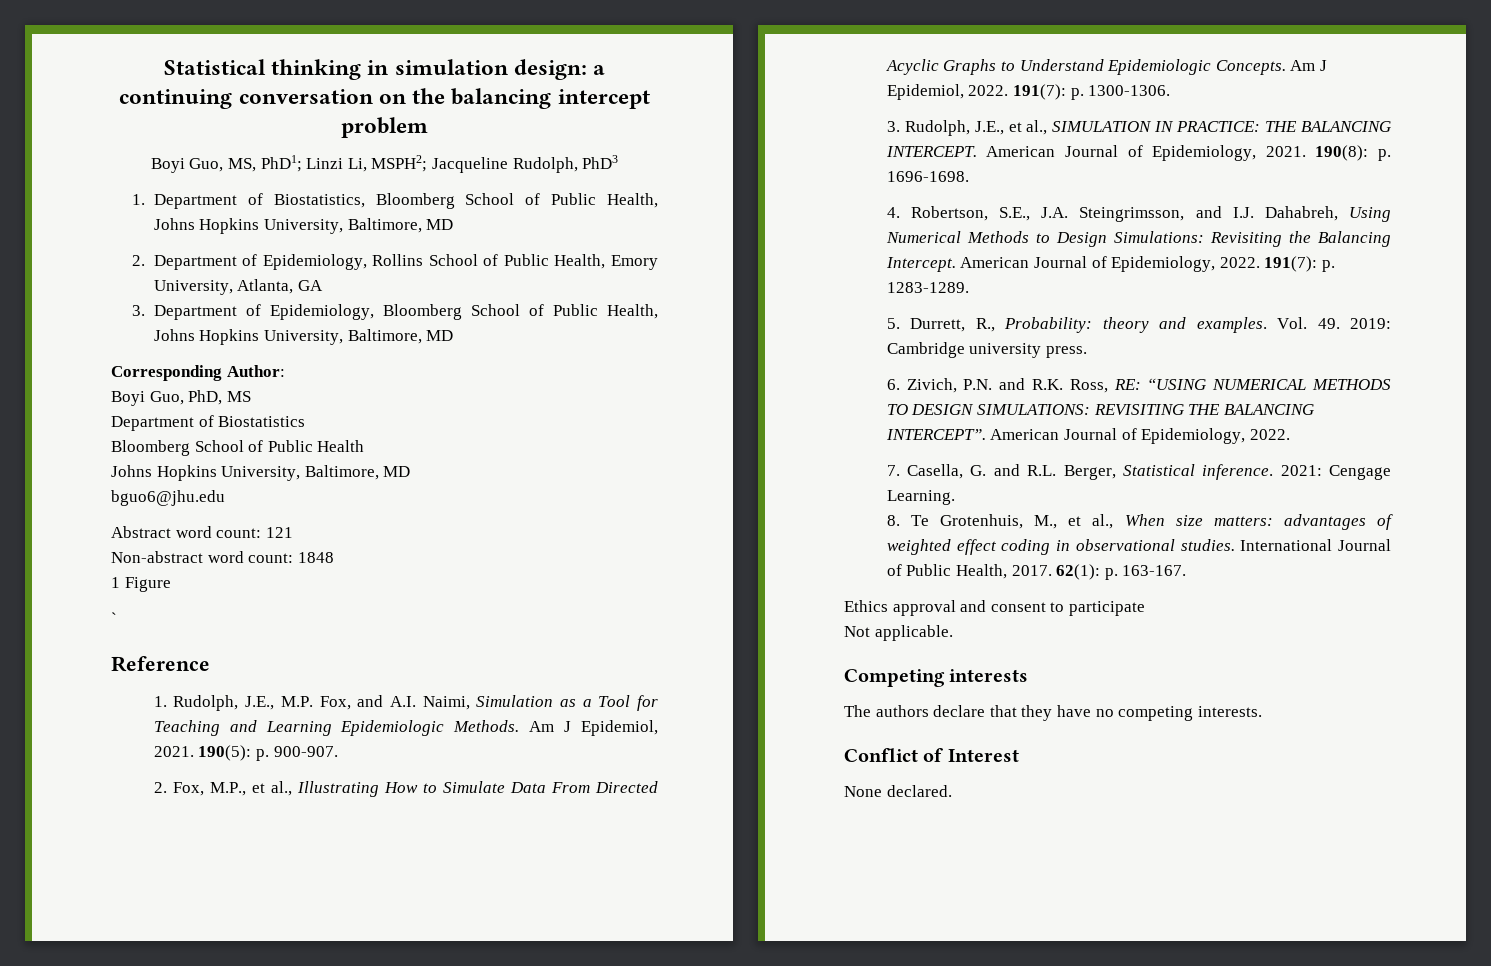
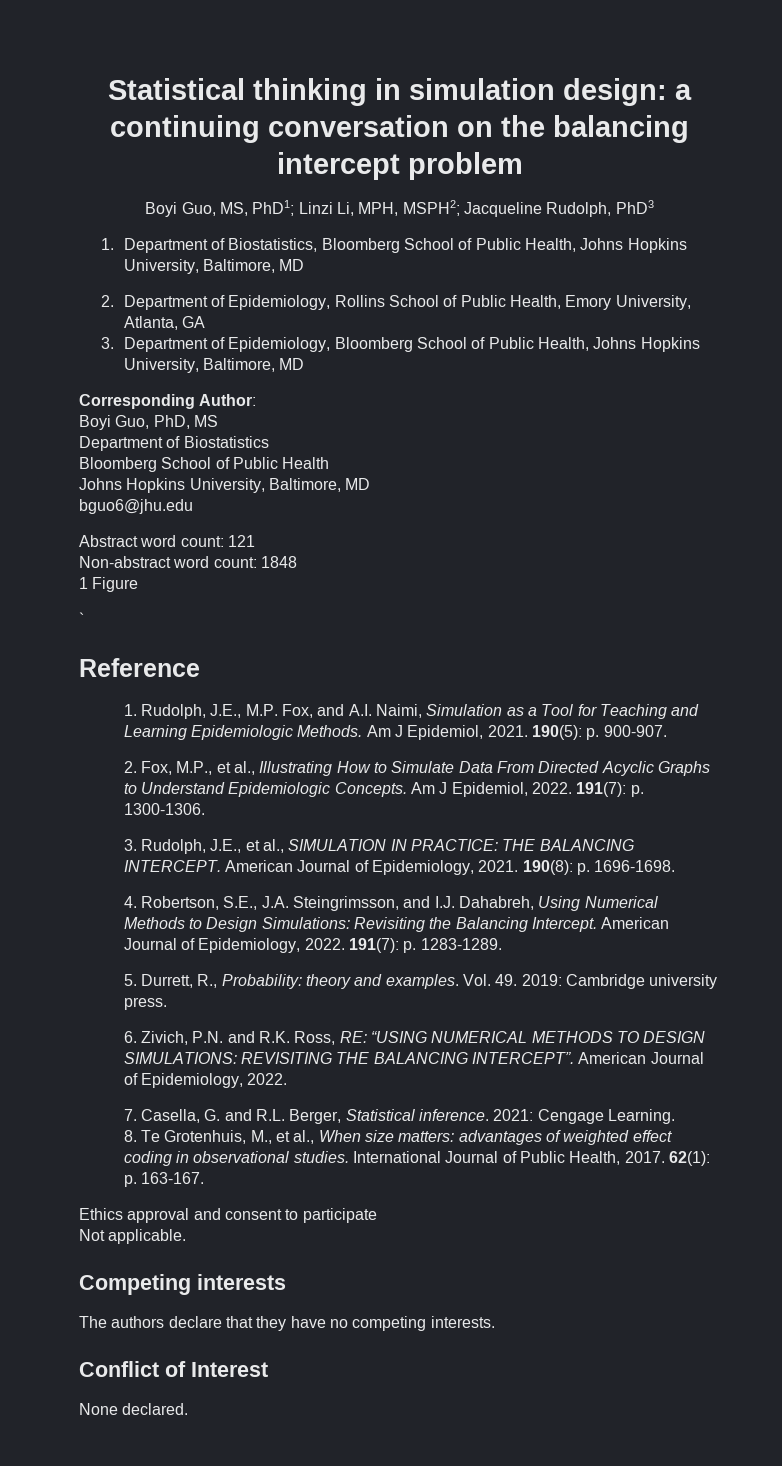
(367, 165) none -> [358,202,399,216] MPH,

